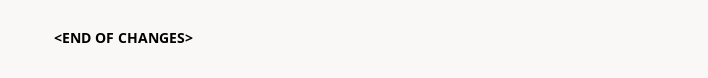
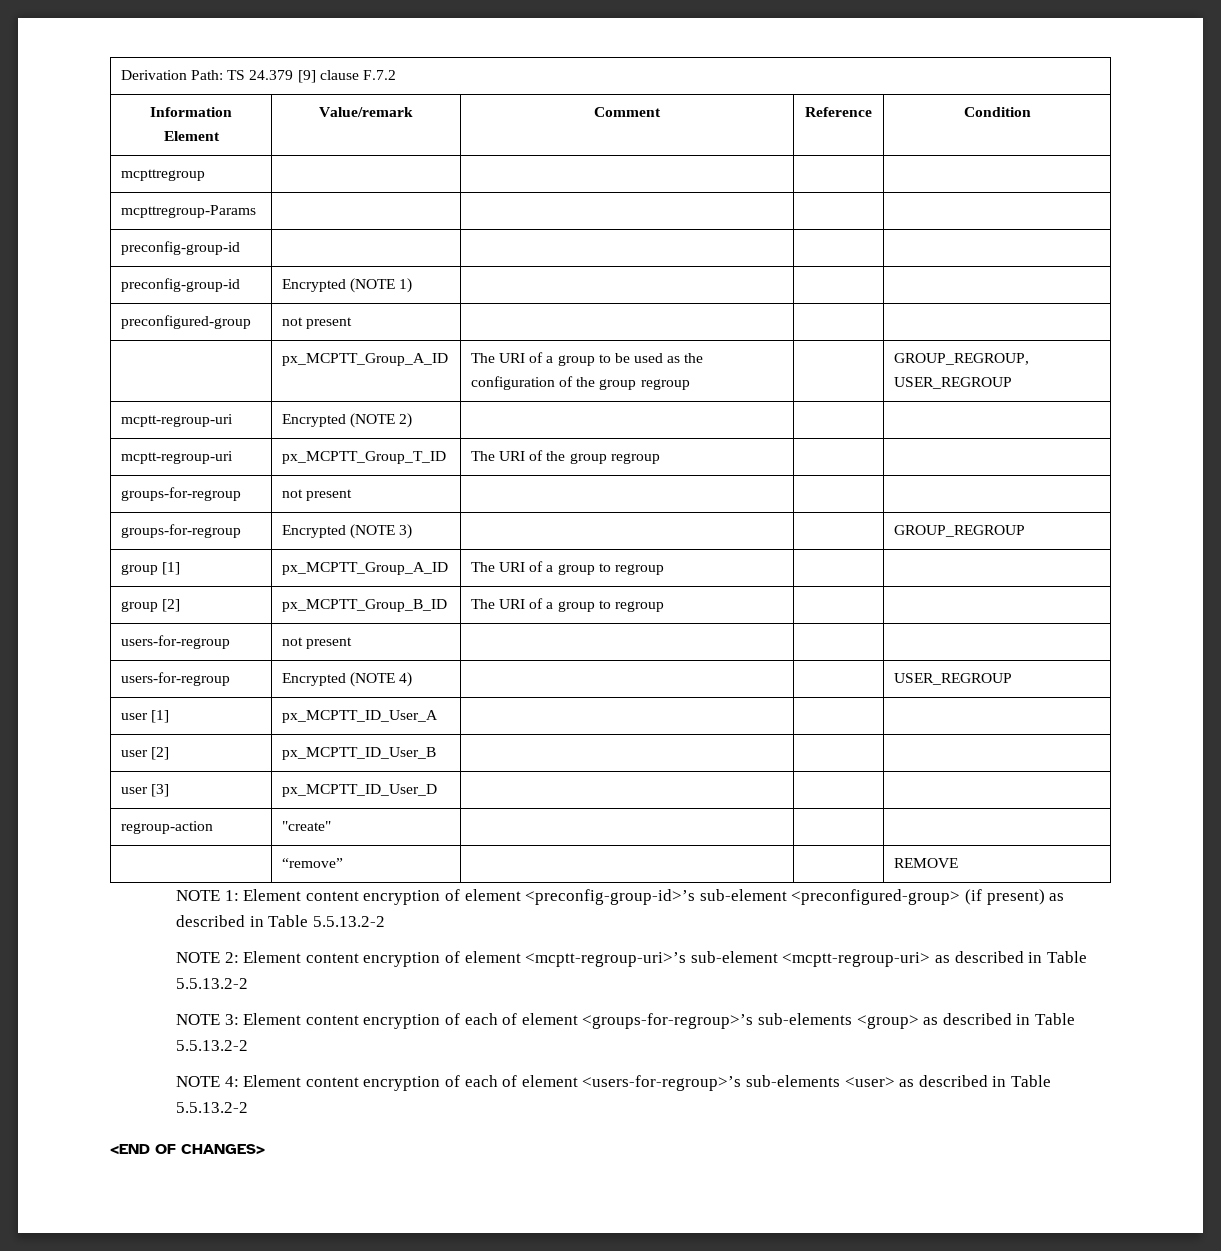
(54, 38) none -> [120,70,396,83] [150,107,232,117] [163,131,220,141] [319,107,413,117] [594,107,661,117] [805,107,872,117] [963,107,1031,117] [120,169,205,181] [120,205,256,218] [120,241,240,255] [120,278,240,292] [281,278,413,293] [120,315,251,329] [281,317,352,329] [281,353,448,366] [470,352,704,366] [470,376,690,390] [893,353,1029,365] [893,377,1012,389] [120,414,233,427] [281,413,413,428] [120,451,233,464] [281,451,446,464] [470,450,660,464] [120,487,241,501] [281,489,352,501] [120,524,241,538] [281,524,413,539] [893,525,1025,537] [120,562,180,575] [281,562,448,575] [470,561,664,575] [120,599,180,612] [281,599,447,612] [470,598,664,612] [120,635,230,649] [281,637,352,649] [120,672,230,686] [281,672,413,687] [893,673,1012,685] [120,710,169,723] [281,710,438,723] [120,747,169,760] [281,747,436,760] [120,784,169,797] [281,784,437,797] [120,821,213,834] [281,821,331,831] [281,858,343,868] [893,858,958,868] [176,889,1065,905] [176,915,385,927] [176,951,1087,967] [176,978,249,989] [176,1013,1075,1029] [176,1040,249,1051] [176,1075,1051,1091] [176,1102,249,1113] Derivation Path: TS 24.379 [9] clause F.7.2 // Information Element | Value/remark | Comment | Reference | Condition // mcpttregroup | | | | // mcpttregroup-Params | | | | // preconfig-group-id | | | | // preconfig-group-id | Encrypted (NOTE 1) | | | // preconfigured-group | not present | | | // | px_MCPTT_Group_A_ID | The URI of a group to be used as the configuration of the group regroup | | GROUP_REGROUP, USER_REGROUP // mcptt-regroup-uri | Encrypted (NOTE 2) | | | // mcptt-regroup-uri | px_MCPTT_Group_T_ID | The URI of the group regroup | | // groups-for-regroup | not present | | | // groups-for-regroup | Encrypted (NOTE 3) | | | GROUP_REGROUP // group [1] | px_MCPTT_Group_A_ID | The URI of a group to regroup | | // group [2] | px_MCPTT_Group_B_ID | The URI of a group to regroup | | // users-for-regroup | not present | | | // users-for-regroup | Encrypted (NOTE 4) | | | USER_REGROUP // user [1] | px_MCPTT_ID_User_A | | | // user [2] | px_MCPTT_ID_User_B | | | // user [3] | px_MCPTT_ID_User_D | | | // regroup-action | "create" | | | // | “remove” | | | REMOVE // NOTE 1: Element content encryption of element <preconfig-group-id>’s sub-element <preconfigured-group> (if present) as described in Table 5.5.13.2-2 // NOTE 2: Element content encryption of element <mcptt-regroup-uri>’s sub-element <mcptt-regroup-uri> as described in Table 5.5.13.2-2 // NOTE 3: Element content encryption of each of element <groups-for-regroup>’s sub-elements <group> as described in Table 5.5.13.2-2 // NOTE 4: Element content encryption of each of element <users-for-regroup>’s sub-elements <user> as described in Table 5.5.13.2-2 //

